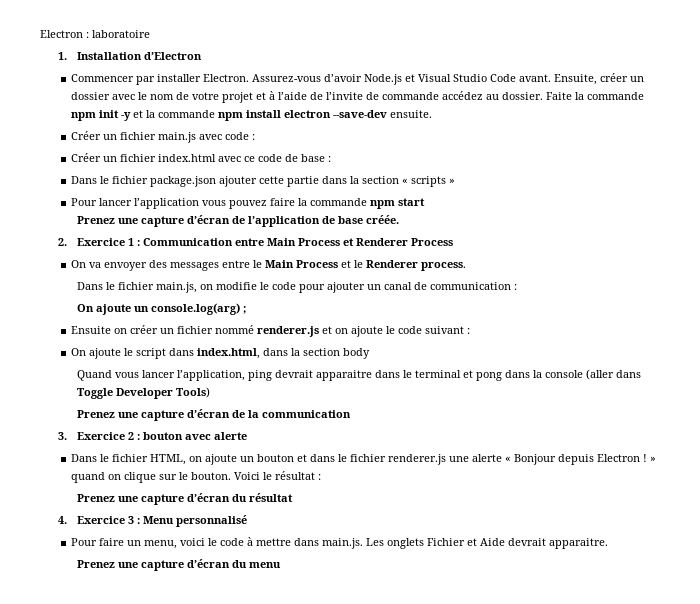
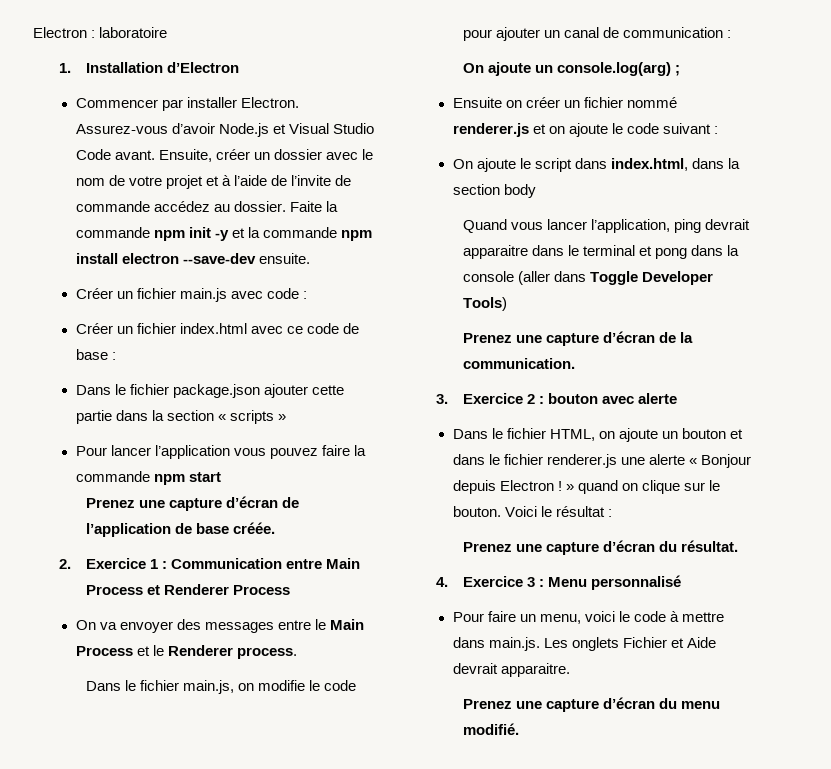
[261,410,351,418] communication -> [462,358,575,369] communication.
[248,493,293,502] résultat -> [680,540,738,552] résultat.
(281, 565) none -> [462,723,519,735] modifié.

